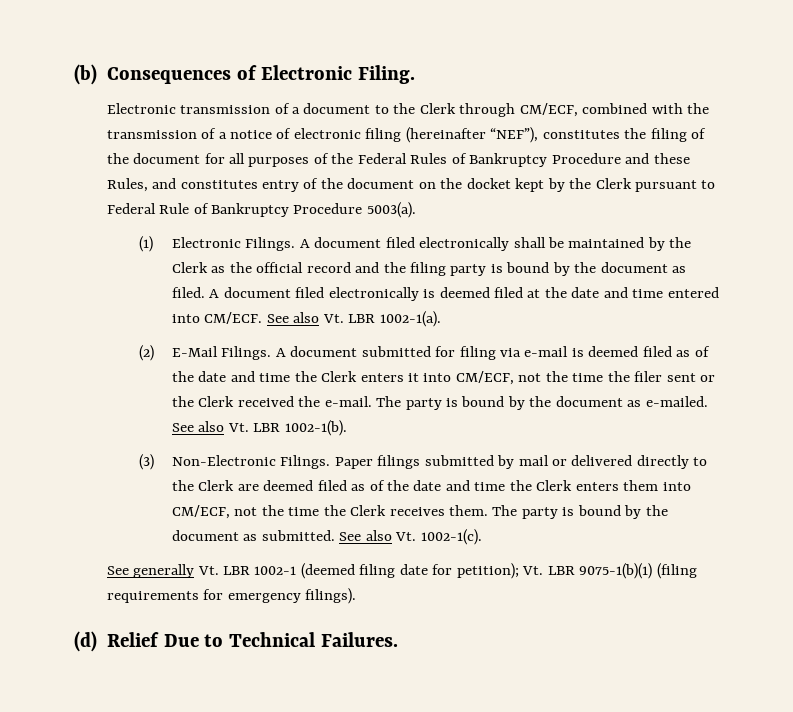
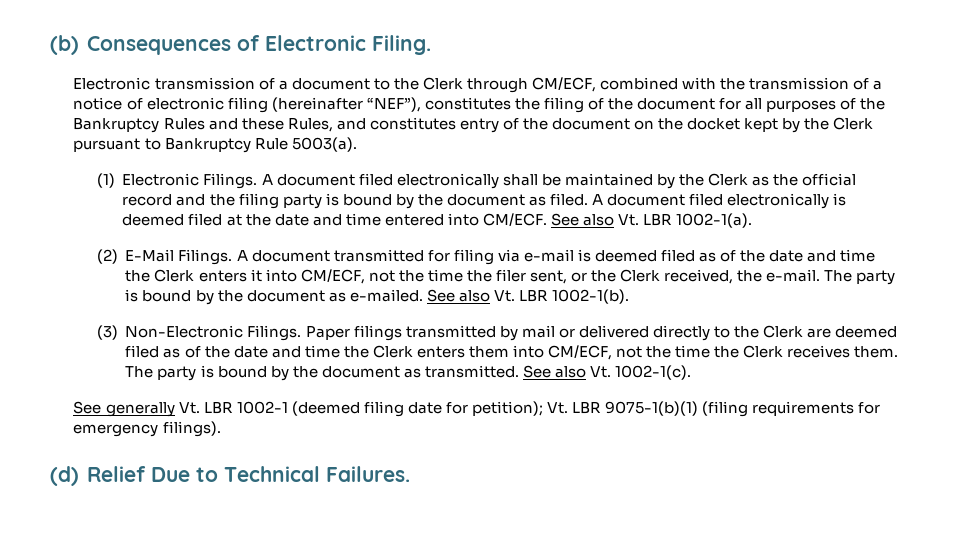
[357,153,621,167] Federal Rules of Bankruptcy Procedure -> [73,118,205,133] Bankruptcy Rules
[106,203,363,217] Federal Rule of Bankruptcy Procedure -> [164,138,288,153] Bankruptcy Rule
[361,346,431,357] submitted -> [333,249,424,262] transmitted
[666,373,696,382] sent -> [529,270,567,284] sent,
[237,396,294,407] received -> [664,269,734,284] received,
[424,455,494,466] submitted -> [405,325,496,338] transmitted
[261,530,335,541] submitted. -> [424,365,519,378] transmitted.

